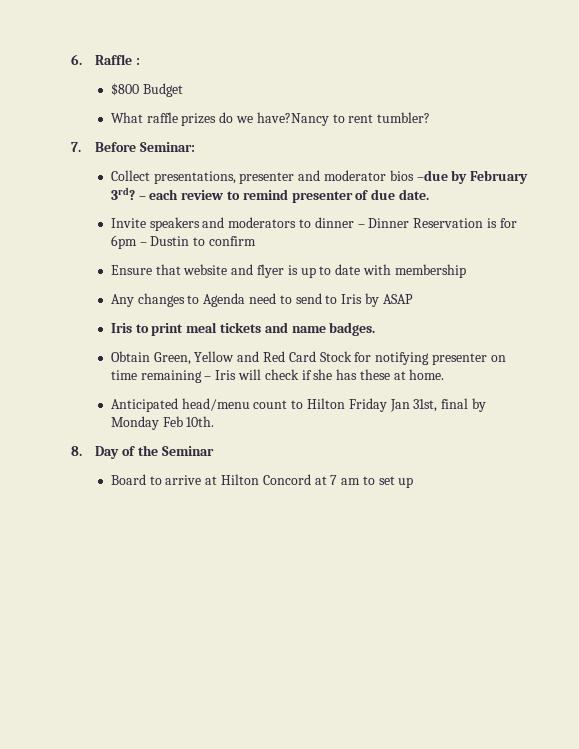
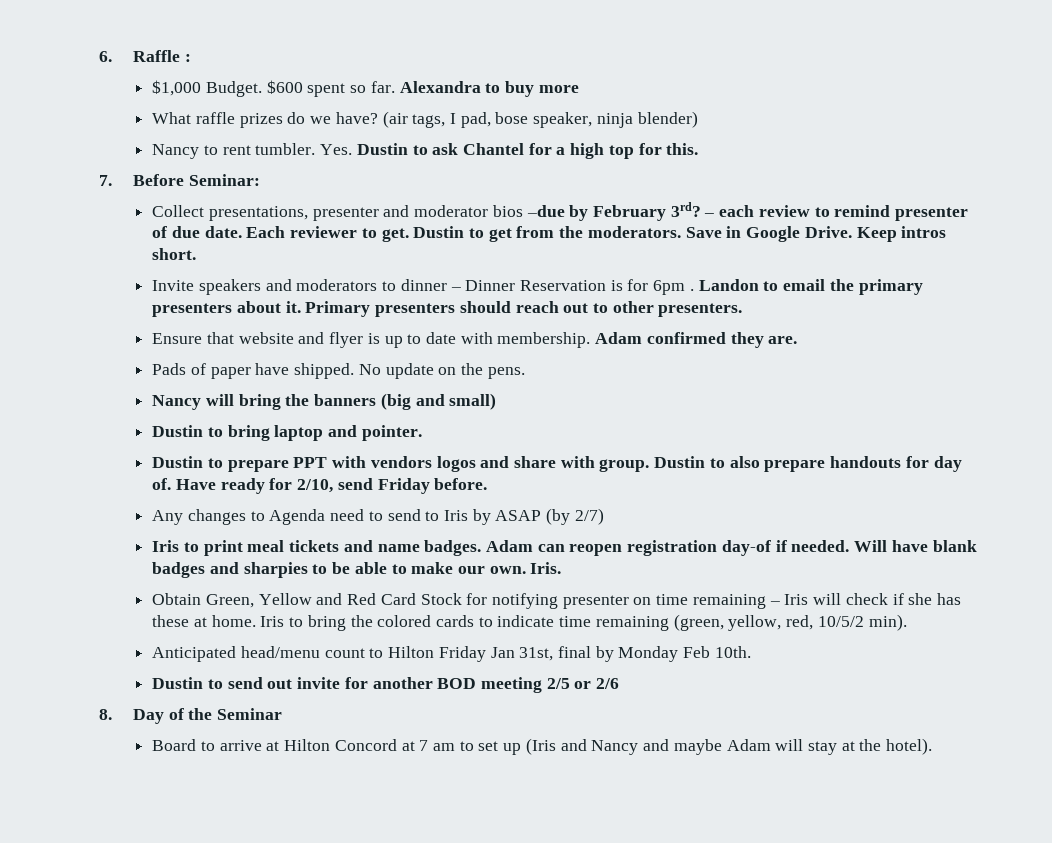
[110,83,183,97] $800 Budget -> [152,80,579,97] $1,000 Budget. $600 spent so far. Alexandra to buy more
[256,112,431,126] have?Nancy to rent tumbler? -> [335,111,698,128] [152,143,699,159] have? (air tags, I pad, bose speaker, ninja blender) // Nancy to rent tumbler. Yes. Dustin to ask Chantel for a high top for this.
(429, 194) none -> [246,226,947,242] [152,248,197,260] Each reviewer to get. Dustin to get from the moderators. Save in Google Drive. Keep intros short.
[139,236,256,246] – Dustin to confirm -> [689,279,923,295] [152,301,743,317] . Landon to email the primary presenters about it. Primary presenters should reach out to other presenters.
[394,264,466,278] membership -> [497,332,798,348] [152,363,525,379] [152,393,497,410] [152,425,422,441] [152,456,962,472] [152,478,488,494] membership. Adam confirmed they are. // Pads of paper have shipped. No update on the pens. // Nancy will bring the banners (big and small) // Dustin to bring laptop and pointer. // Dustin to prepare PPT with vendors logos and share with group. Dustin to also prepare handouts for day of. Have ready for 2/10, send Friday before.
(413, 299) none -> [546,508,604,525] (by 2/7)
(376, 329) none -> [486,540,977,556] [152,562,562,578] Adam can reopen registration day-of if needed. Will have blank badges and sharpies to be able to make our own. Iris.
(445, 374) none -> [260,614,907,631] Iris to bring the colored cards to indicate time remaining (green, yellow, red, 10/5/2 min).
(215, 421) none -> [152,677,620,693] // Dustin to send out invite for another BOD meeting 2/5 or 2/6
(414, 482) none -> [525,738,933,755] (Iris and Nancy and maybe Adam will stay at the hotel).

